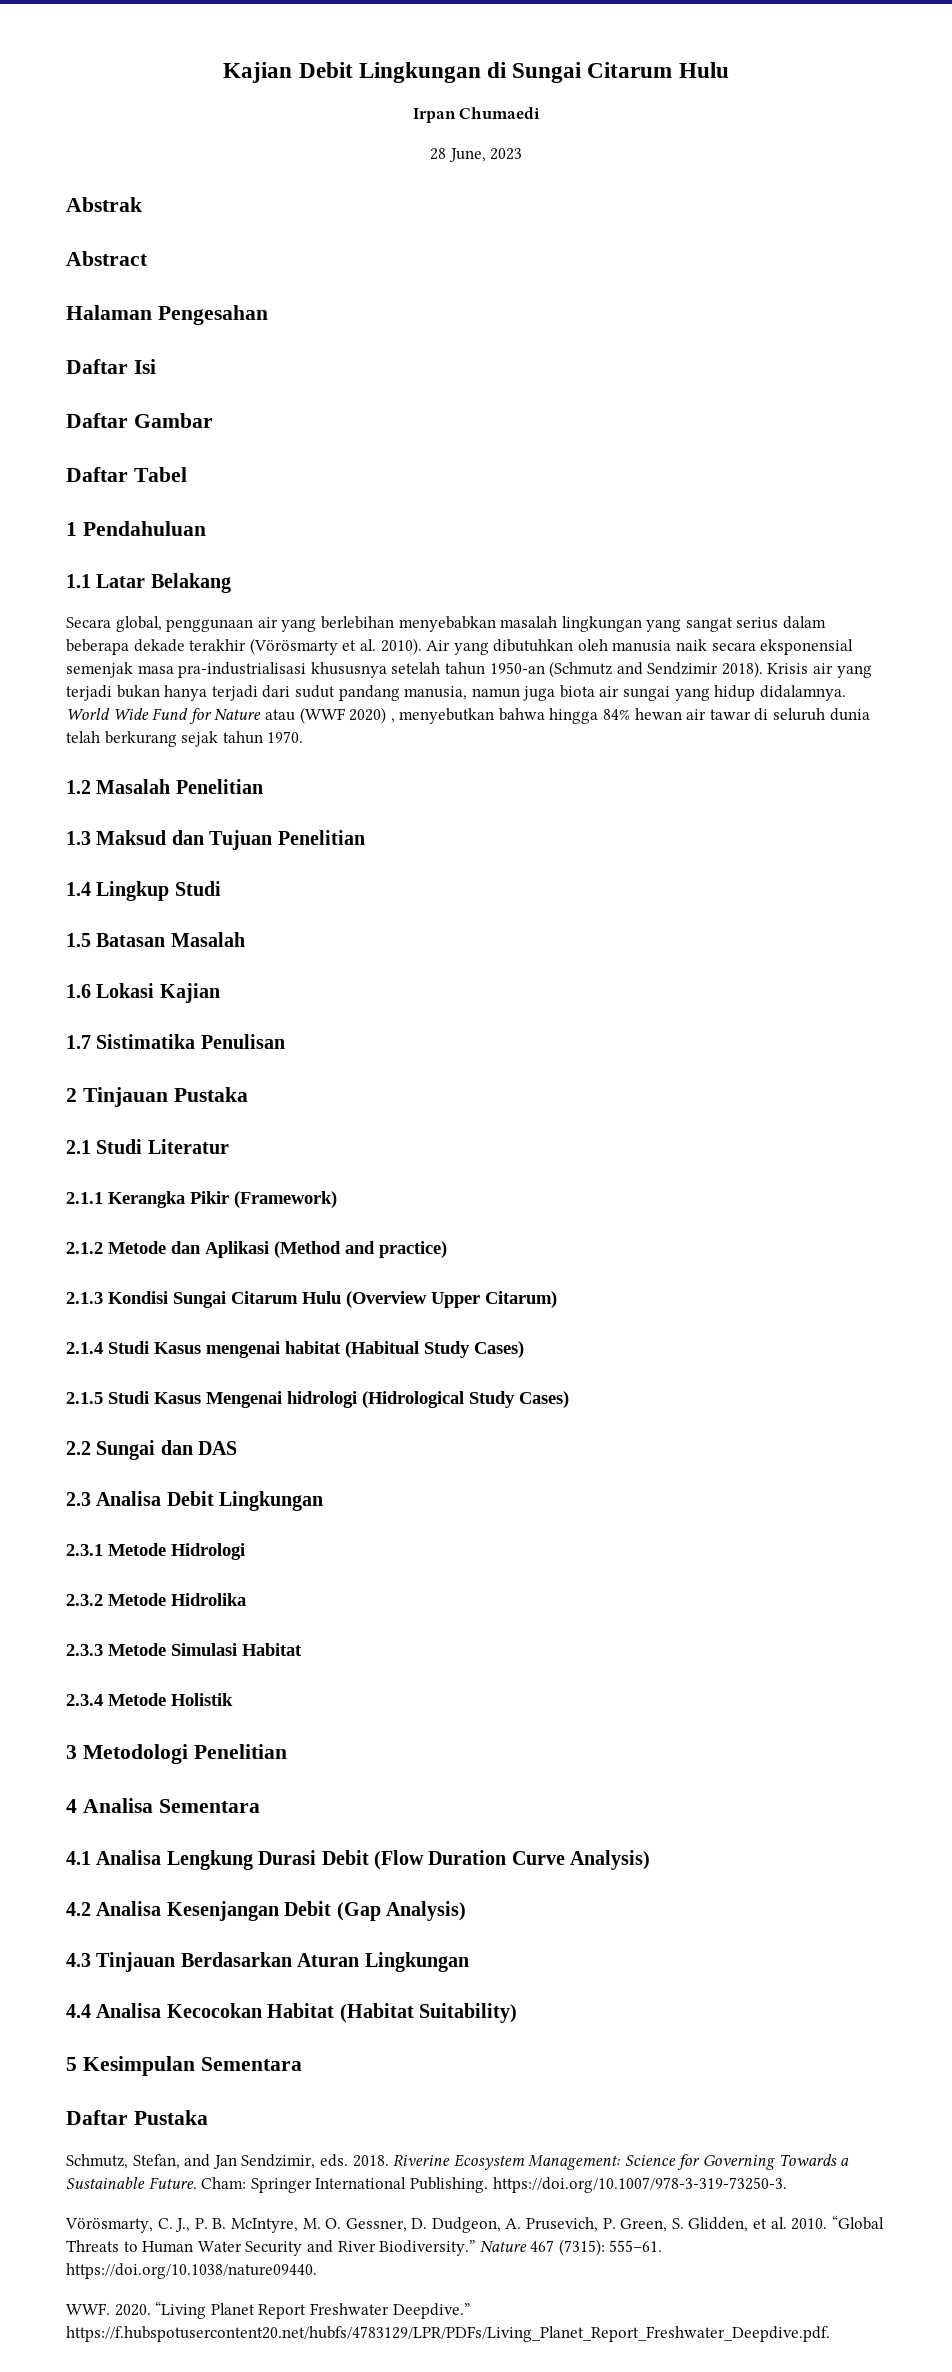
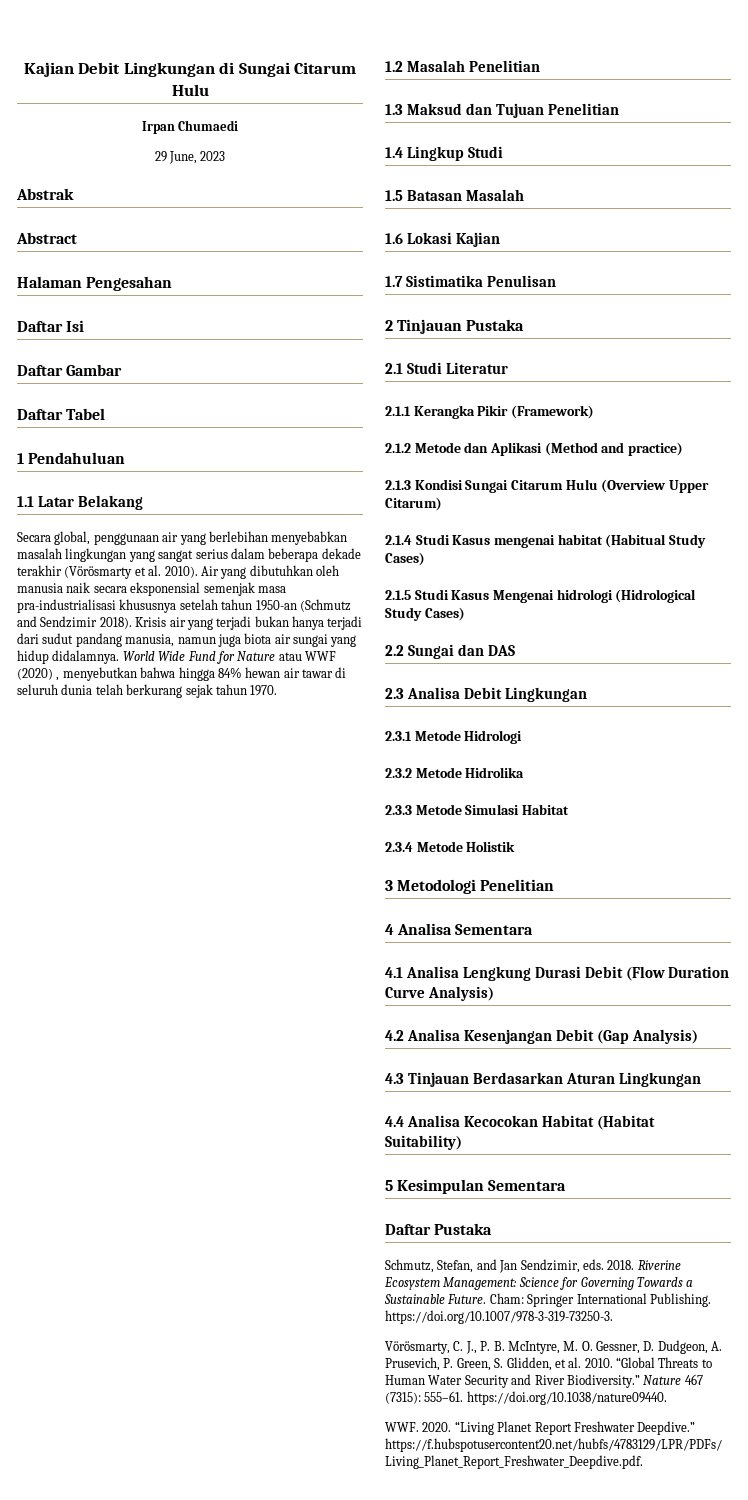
[429,148,446,160] 28 -> [154,151,167,162] 29
[299,707,387,724] (WWF 2020) -> [305,651,336,661] [17,668,53,680] WWF (2020)

